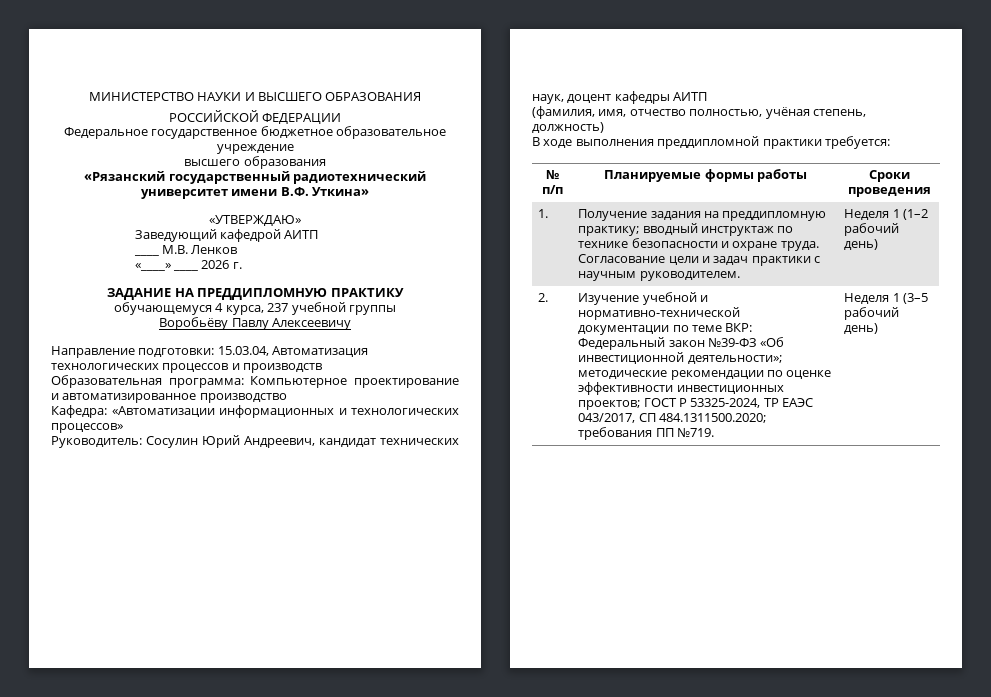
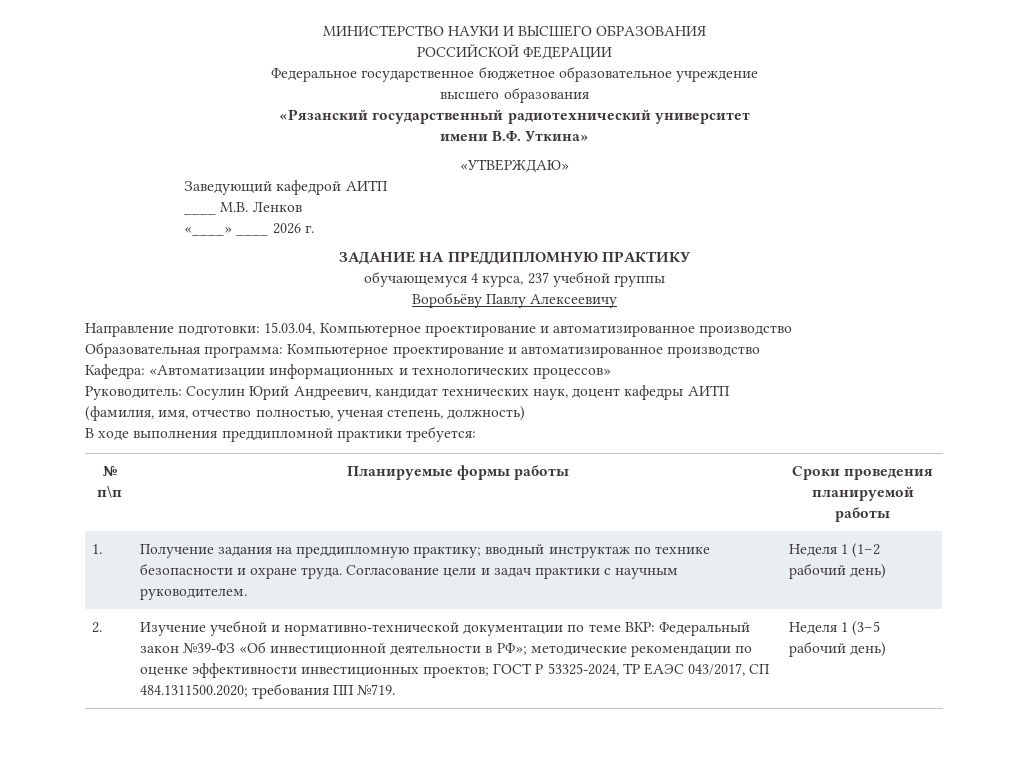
(228, 194) none -> (750, 118) //
[272,346,369,357] [51,363,323,373] Автоматизация технологических процессов и производств -> [319,323,793,337] Компьютерное проектирование и автоматизированное производство
[765,107,810,119] учёная -> [336,410,383,421] ученая
[542,185,563,194] п/п -> [97,486,122,498] п\п
(931, 192) none -> [811,486,914,501] [834,507,890,522] планируемой работы
[687,355,782,364] деятельности»; -> [390,643,527,656] деятельности в РФ»;

